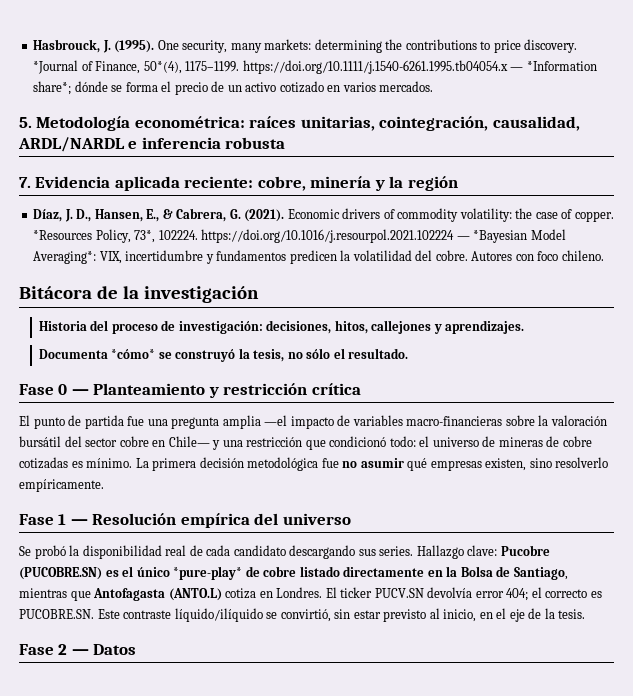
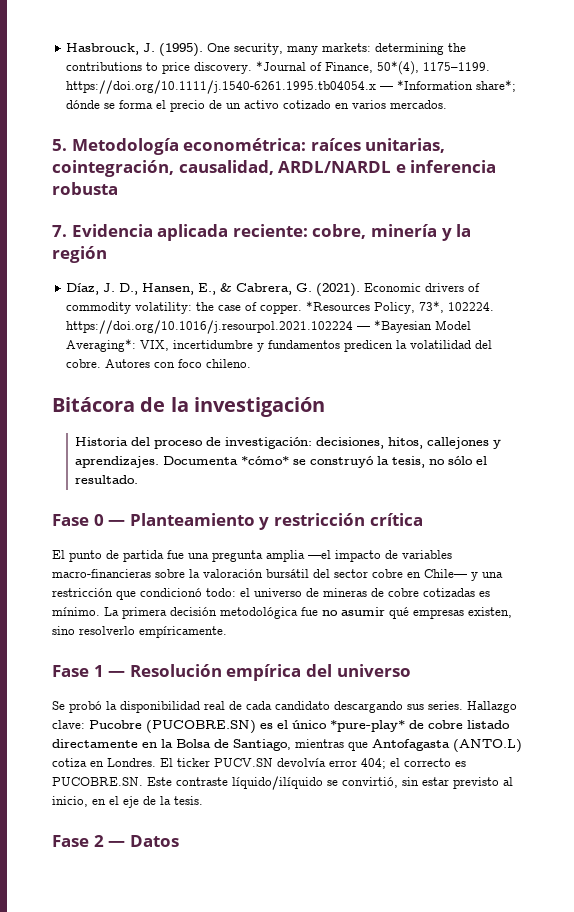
(525, 327) // -> (159, 462) none

